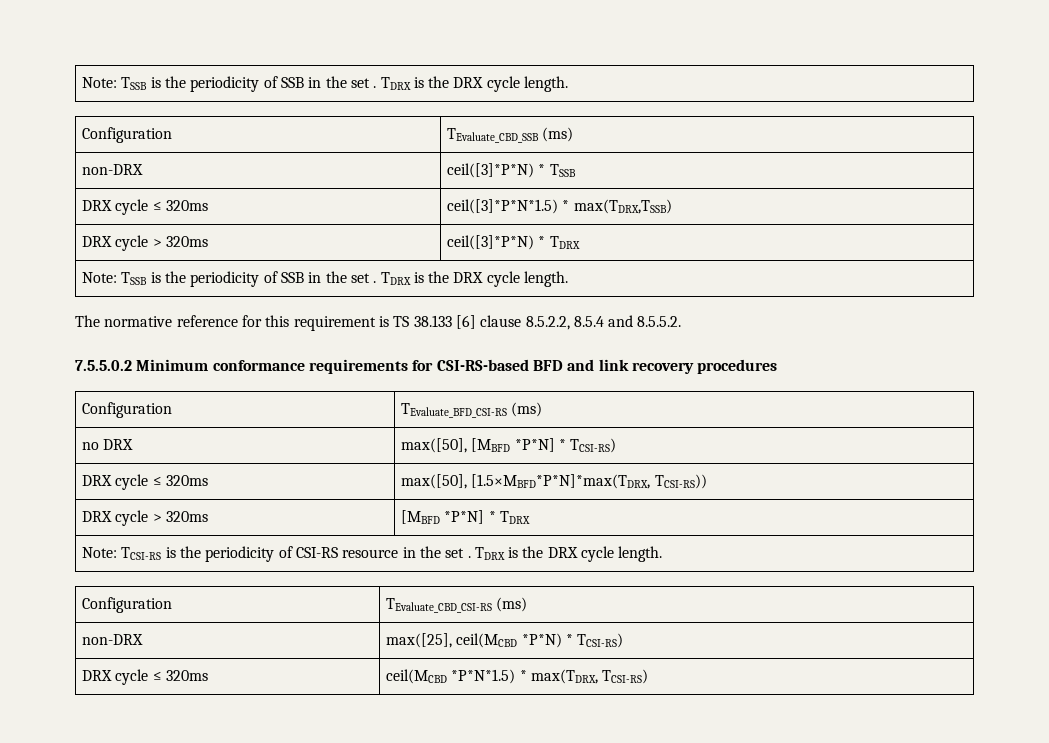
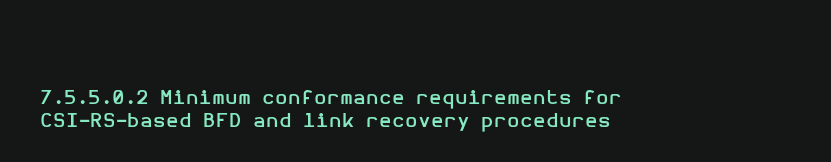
[81,76,569,92] [81,127,172,143] [446,127,574,143] [81,164,143,175] [446,163,576,178] [81,199,208,215] [446,199,672,214] [81,235,208,251] [446,235,580,250] [81,271,569,287] [75,315,682,331] Note: TSSB is the periodicity of SSB in the set . TDRX is the DRX cycle length. // Configuration | TEvaluate_CBD_SSB (ms) // non-DRX | ceil([3]*P*N) * TSSB // DRX cycle ≤ 320ms | ceil([3]*P*N*1.5) * max(TDRX,TSSB) // DRX cycle > 320ms | ceil([3]*P*N) * TDRX // Note: TSSB is the periodicity of SSB in the set . TDRX is the DRX cycle length. // The normative reference for this requirement is TS 38.133 [6] clause 8.5.2.2, 8.5.4 and 8.5.5.2. // -> (40, 97) none
[81,402,172,418] [400,402,543,418] [81,439,134,450] [400,438,617,453] [81,474,208,490] [400,474,707,489] [81,510,208,526] [400,510,530,524] [81,546,663,562] [81,597,172,613] [385,597,528,613] [81,634,143,645] [385,633,624,648] [81,669,208,685] [385,669,649,684] // Configuration | TEvaluate_BFD_CSI-RS (ms) // no DRX | max([50], [MBFD *P*N] * TCSI-RS) // DRX cycle ≤ 320ms | max([50], [1.5×MBFD*P*N]*max(TDRX, TCSI-RS)) // DRX cycle > 320ms | [MBFD *P*N] * TDRX // Note: TCSI-RS is the periodicity of CSI-RS resource in the set . TDRX is the DRX cycle length. // Configuration | TEvaluate_CBD_CSI-RS (ms) // non-DRX | max([25], ceil(MCBD *P*N) * TCSI-RS) // DRX cycle ≤ 320ms | ceil(MCBD *P*N*1.5) * max(TDRX, TCSI-RS) -> (611, 122) none

